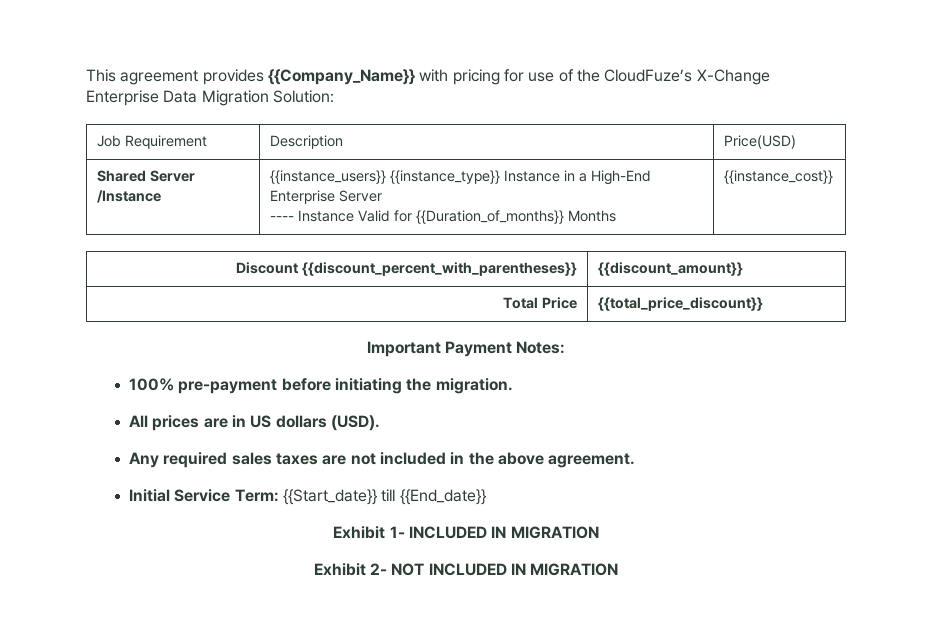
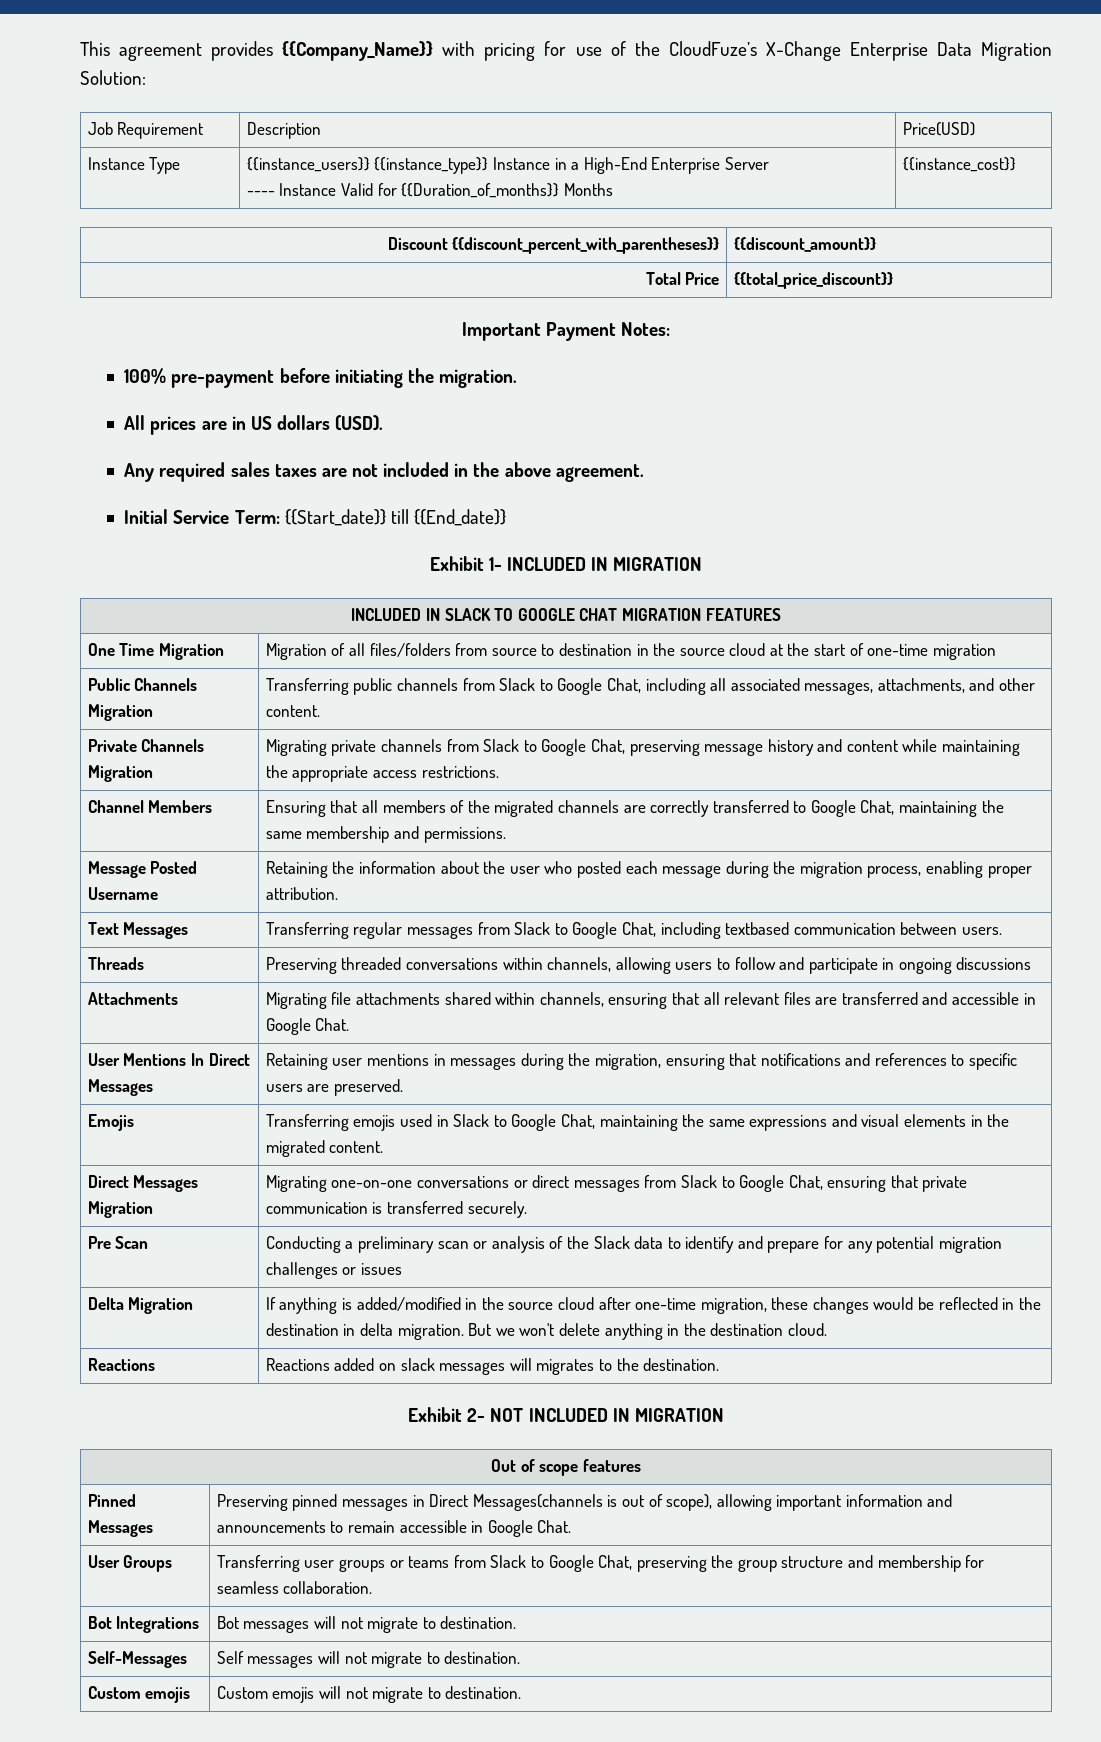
[96,170,195,182] [96,190,161,203] Shared Server /Instance -> [87,157,181,174] Instance Type
(599, 532) none -> [351,608,781,621] [87,643,224,660] [265,643,996,660] [87,678,198,691] [87,704,153,721] [265,678,1036,695] [265,705,320,717] [87,739,205,752] [87,765,153,782] [265,739,1021,756] [265,765,499,782] [87,800,213,813] [265,800,1004,817] [265,826,506,843] [87,861,198,878] [87,887,158,900] [265,861,1032,878] [265,887,338,900] [87,922,189,939] [265,922,1002,939] [87,957,144,970] [265,957,1032,974] [87,992,178,1005] [265,992,1036,1009] [265,1018,350,1035] [87,1053,250,1066] [87,1079,153,1096] [265,1053,1018,1070] [265,1079,403,1096] [87,1114,134,1131] [265,1114,1010,1131] [265,1140,384,1157] [87,1175,199,1192] [87,1201,153,1218] [265,1175,968,1192] [265,1201,527,1218] [87,1236,149,1249] [265,1236,1002,1253] [265,1262,402,1279] [87,1297,194,1314] [265,1297,1041,1314] [265,1323,827,1340] [87,1358,155,1371] [265,1358,720,1375] // INCLUDED IN SLACK TO GOOGLE CHAT MIGRATION FEATURES // One Time Migration | Migration of all files/folders from source to destination in the source cloud at the start of one-time migration // Public Channels Migration | Transferring public channels from Slack to Google Chat, including all associated messages, attachments, and other content. // Private Channels Migration | Migrating private channels from Slack to Google Chat, preserving message history and content while maintaining the appropriate access restrictions. // Channel Members | Ensuring that all members of the migrated channels are correctly transferred to Google Chat, maintaining the same membership and permissions. // Message Posted Username | Retaining the information about the user who posted each message during the migration process, enabling proper attribution. // Text Messages | Transferring regular messages from Slack to Google Chat, including textbased communication between users. // Threads | Preserving threaded conversations within channels, allowing users to follow and participate in ongoing discussions // Attachments | Migrating file attachments shared within channels, ensuring that all relevant files are transferred and accessible in Google Chat. // User Mentions In Direct Messages | Retaining user mentions in messages during the migration, ensuring that notifications and references to specific users are preserved. // Emojis | Transferring emojis used in Slack to Google Chat, maintaining the same expressions and visual elements in the migrated content. // Direct Messages Migration | Migrating one-on-one conversations or direct messages from Slack to Google Chat, ensuring that private communication is transferred securely. // Pre Scan | Conducting a preliminary scan or analysis of the Slack data to identify and prepare for any potential migration challenges or issues // Delta Migration | If anything is added/modified in the source cloud after one-time migration, these changes would be reflected in the destination in delta migration. But we won't delete anything in the destination cloud. // Reactions | Reactions added on slack messages will migrates to the destination.
(619, 569) none -> [491,1459,641,1476] [87,1494,136,1507] [87,1520,153,1537] [216,1494,953,1511] [216,1520,572,1537] [87,1555,173,1572] [216,1555,985,1572] [216,1581,373,1594] [87,1616,200,1633] [216,1616,517,1633] [87,1651,187,1668] [216,1651,521,1668] [87,1686,191,1703] [216,1686,522,1703] // Out of scope features // Pinned Messages | Preserving pinned messages in Direct Messages(channels is out of scope), allowing important information and announcements to remain accessible in Google Chat. // User Groups | Transferring user groups or teams from Slack to Google Chat, preserving the group structure and membership for seamless collaboration. // Bot Integrations | Bot messages will not migrate to destination. // Self-Messages | Self messages will not migrate to destination. // Custom emojis | Custom emojis will not migrate to destination.

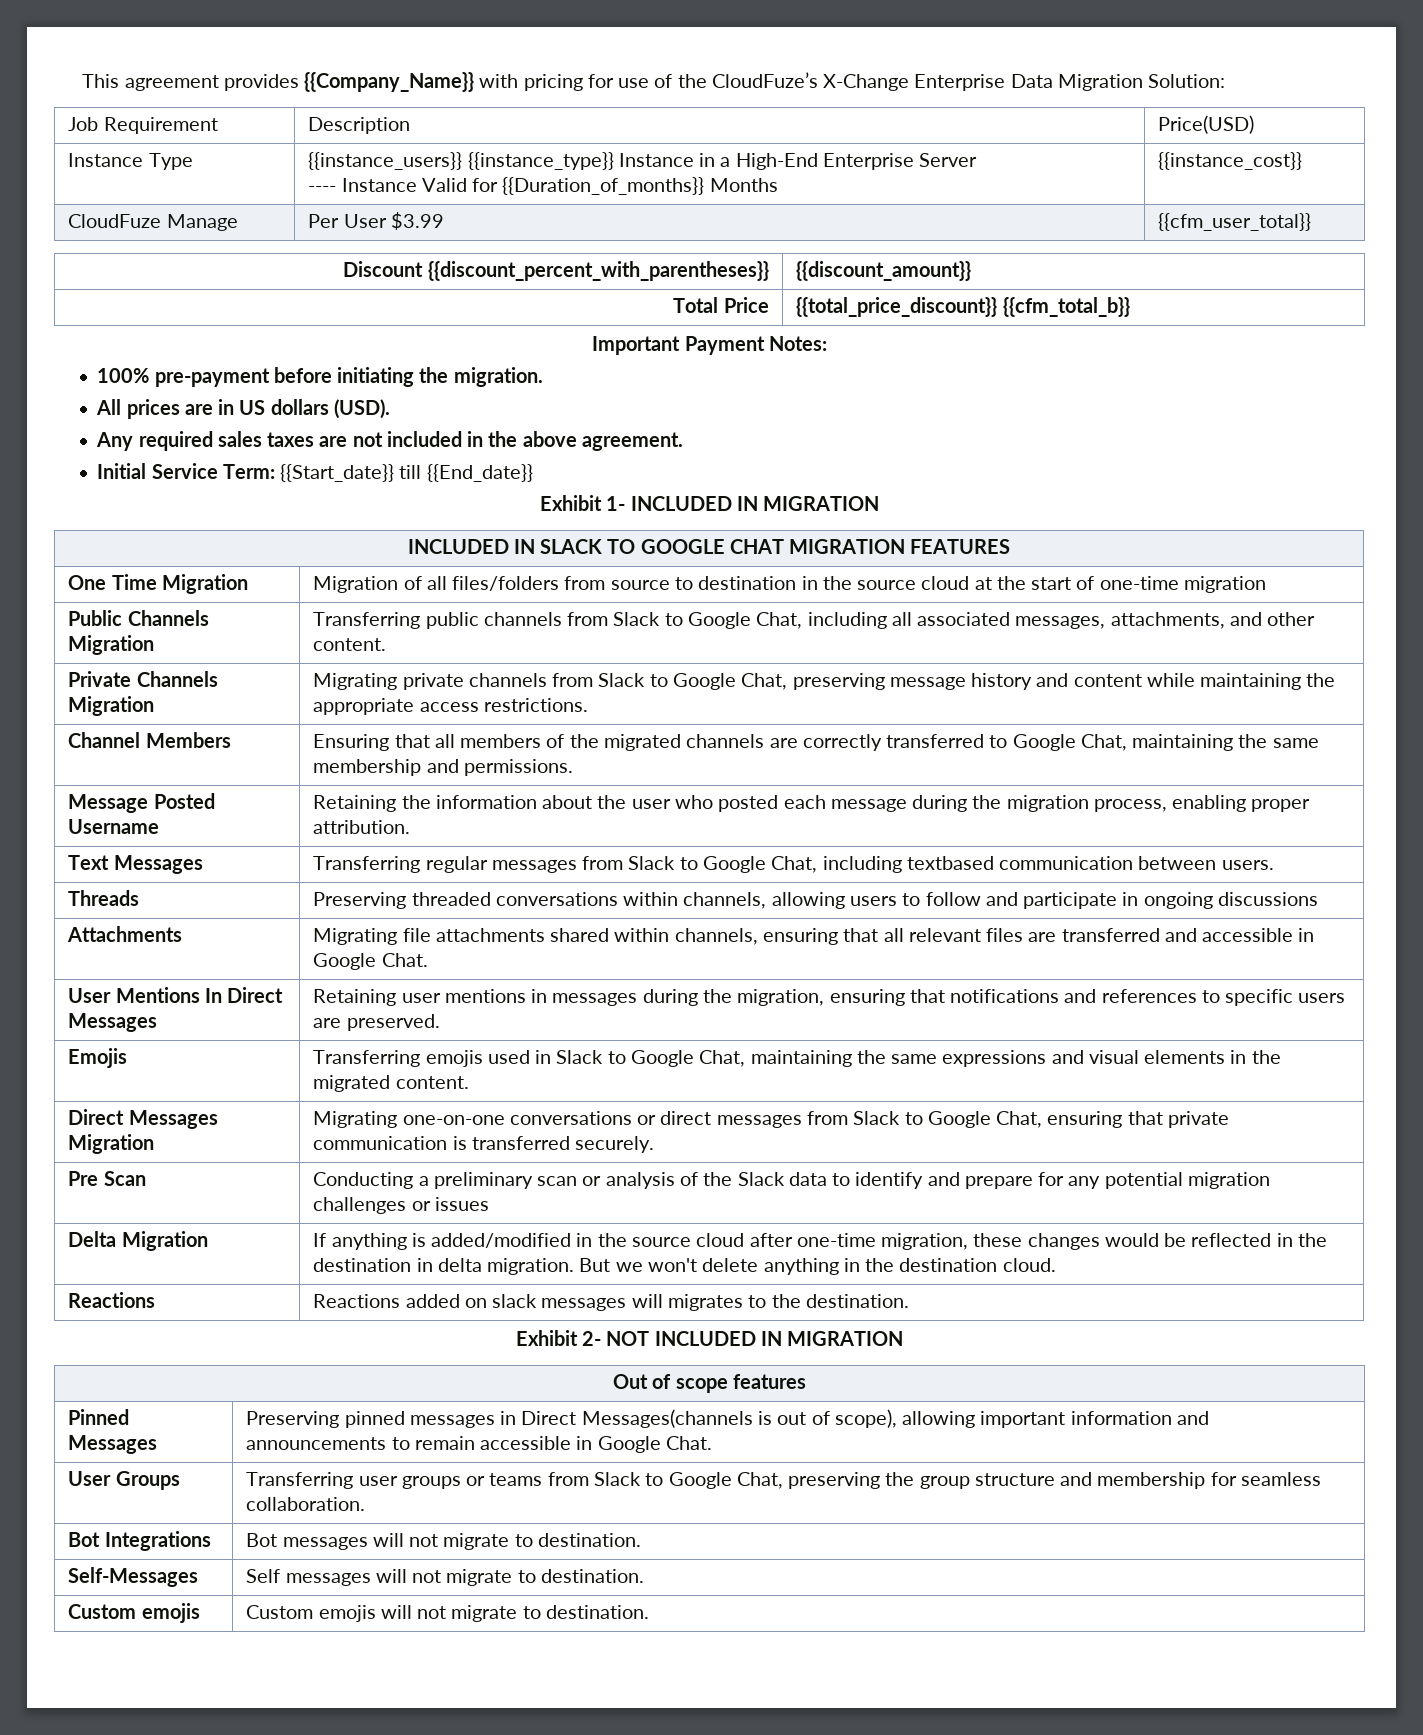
(1016, 164) none -> [68,214,238,231] [308,212,444,230] [1158,213,1312,231] // CloudFuze Manage | Per User $3.99 | {{cfm_user_total}}
(893, 280) none -> [1002,297,1130,317] {{cfm_total_b}}

